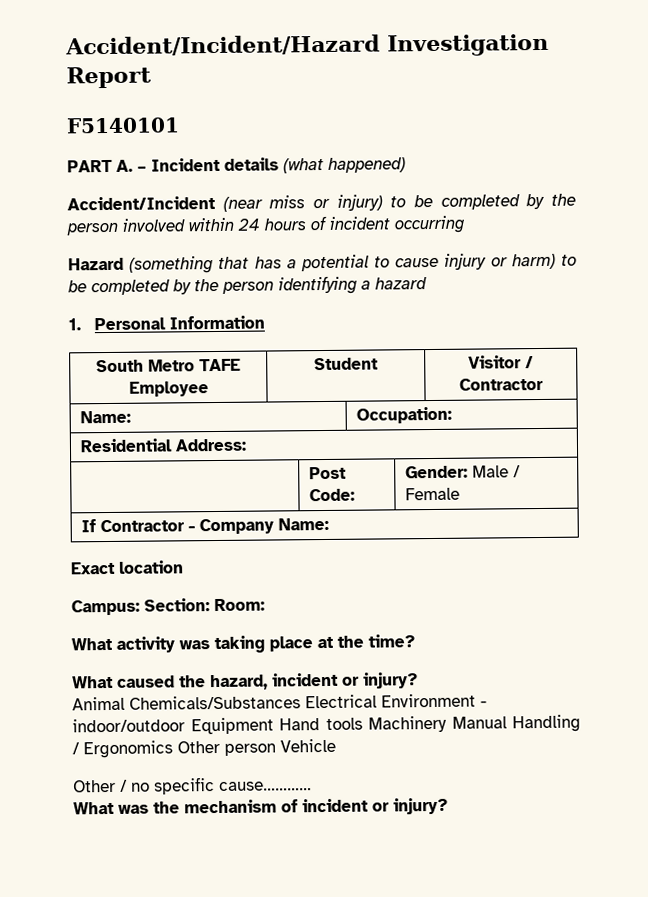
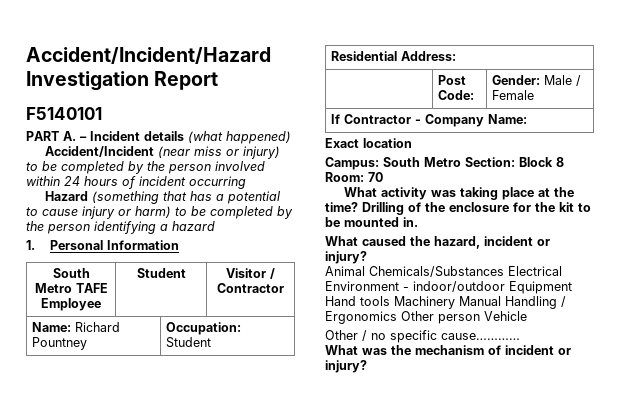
(132, 417) none -> [75,322,121,332] [32,337,88,350] Richard Pountney
(453, 415) none -> [166,337,212,348] Student
[144,598,210,612] Section: -> [383,157,564,167] South Metro Section: Block 8
(265, 605) none -> [368,172,383,182] 70
(415, 641) none -> [362,202,591,215] [325,217,418,227] Drilling of the enclosure for the kit to be mounted in.

